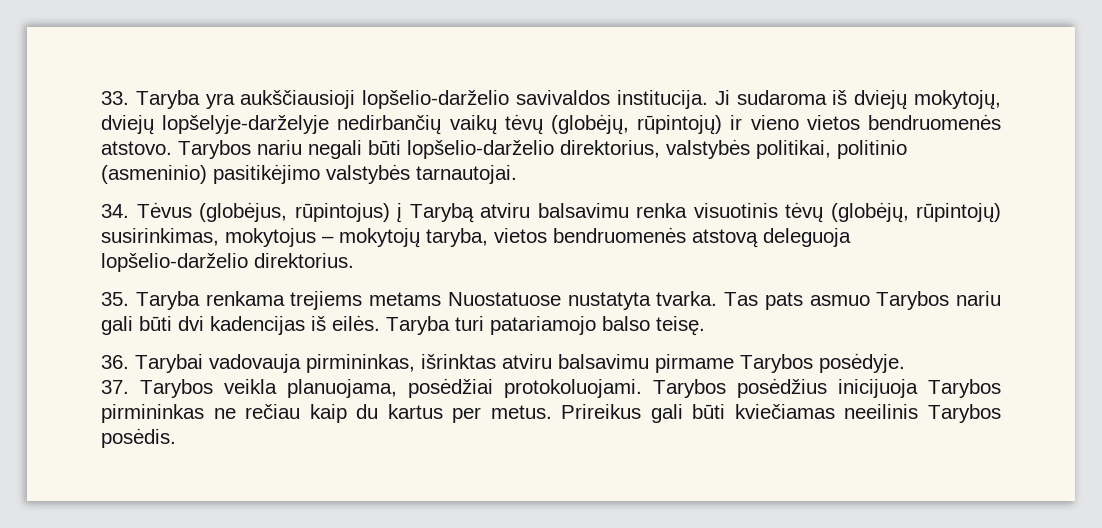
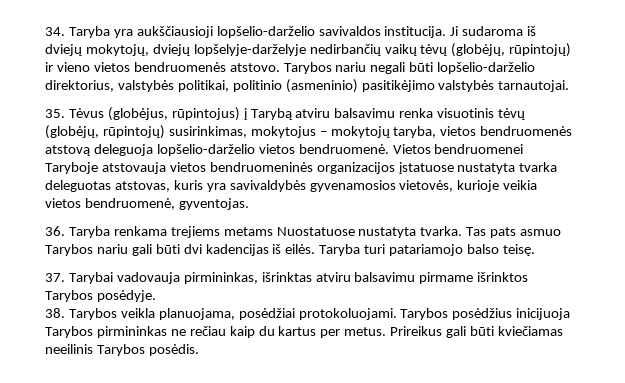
[101,91,129,105] 33. -> [45,27,65,36] 34.
[101,204,129,218] 34. -> [45,109,65,118] 35.
[254,253,354,268] [101,292,129,306] direktorius. // 35. -> [258,144,524,154] [45,162,558,174] [45,180,538,192] [45,198,249,210] [45,226,65,236] vietos bendruomenė. Vietos bendruomenei Taryboje atstovauja vietos bendruomeninės organizacijos įstatuose nustatyta tvarka deleguotas atstovas, kuris yra savivaldybės gyvenamosios vietovės, kurioje veikia vietos bendruomenė, gyventojas. // 36.
[101,355,129,369] 36. -> [45,273,65,282] 37.
(734, 363) none -> [477,272,529,282] išrinktos
[101,380,129,394] 37. -> [45,308,65,318] 38.

